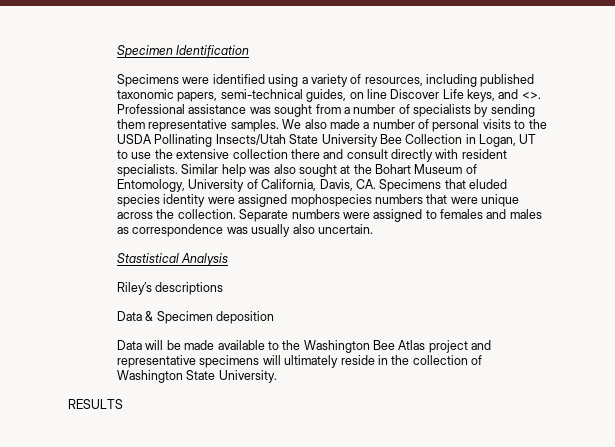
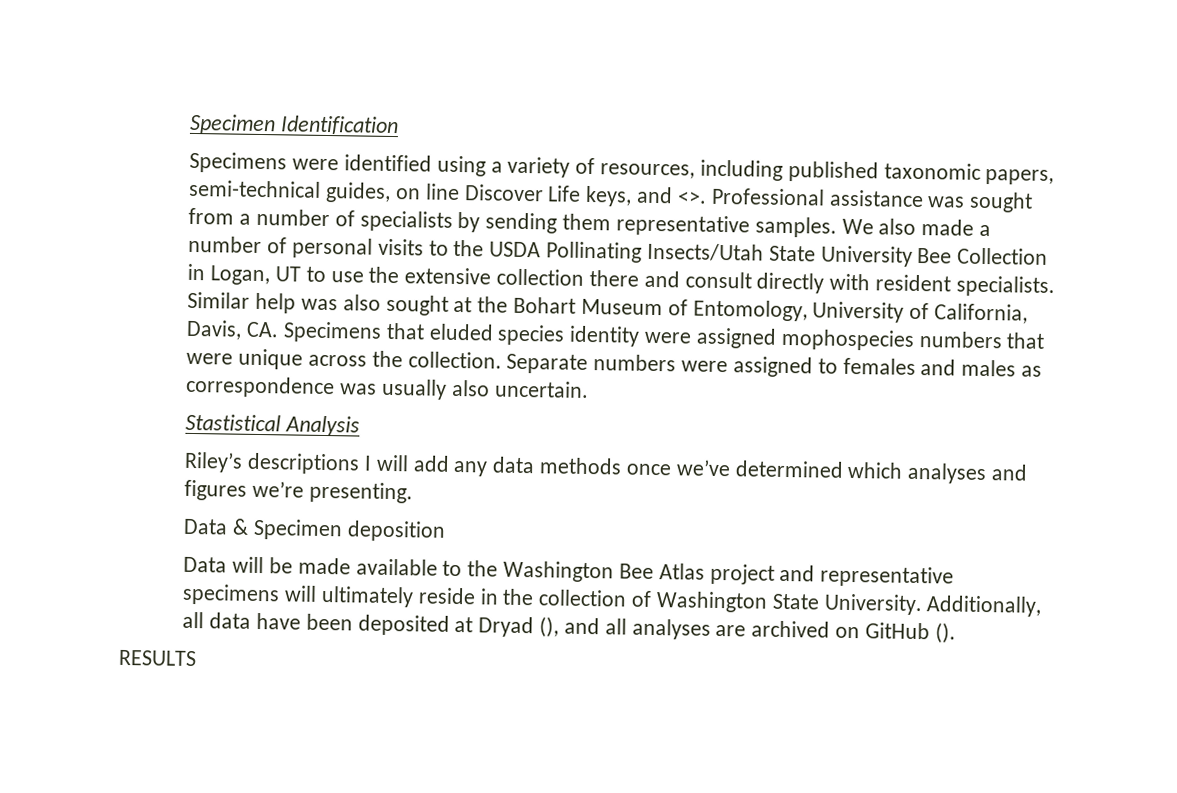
(224, 288) none -> [364,454,1028,485] [184,479,414,504] I will add any data methods once we’ve determined which analyses and figures we’re presenting.
(277, 376) none -> [926,595,1043,617] [182,611,956,644] Additionally, all data have been deposited at Dryad (), and all analyses are archived on GitHub ().

